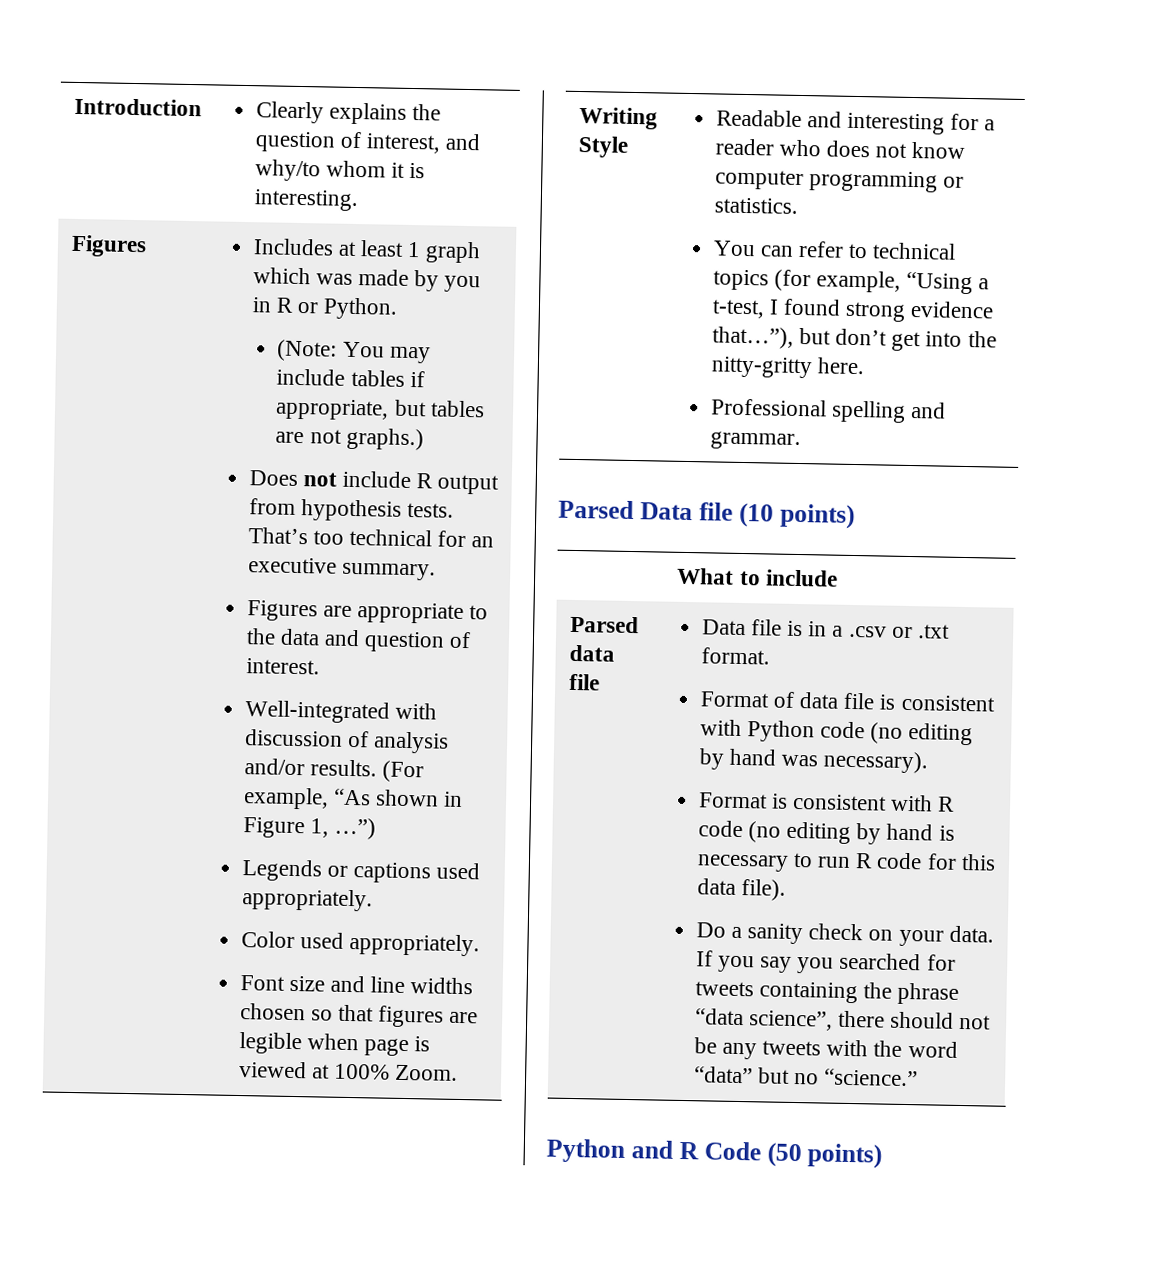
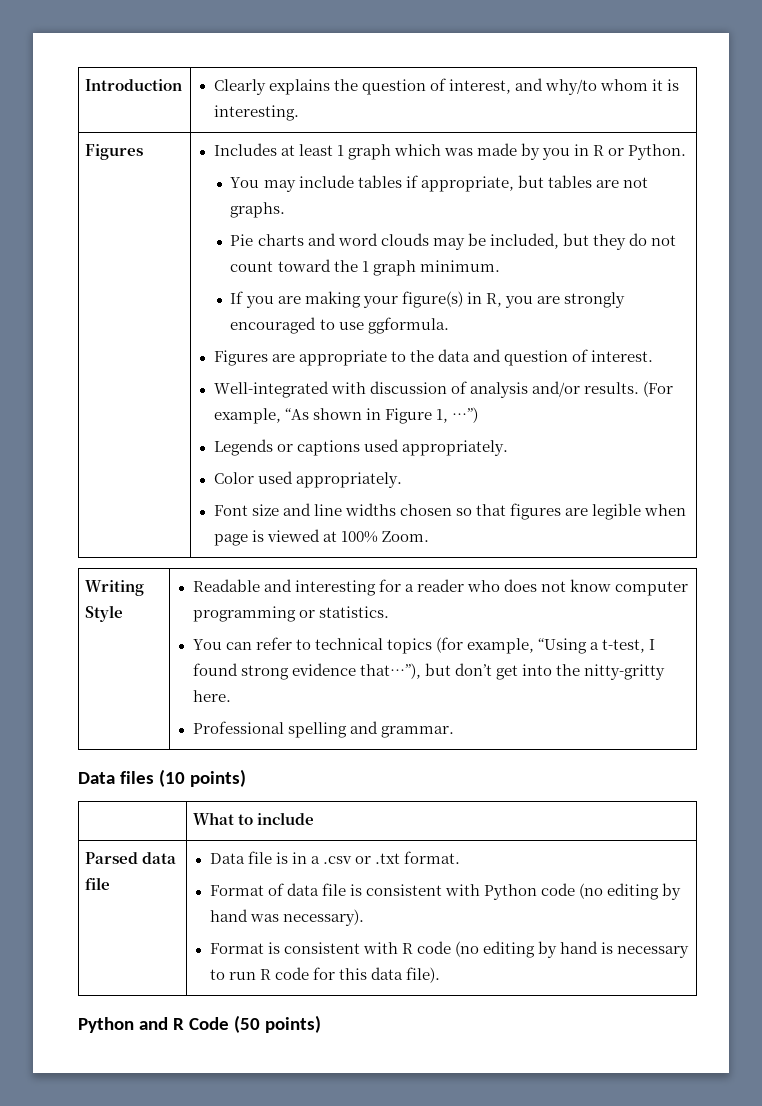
[276,339,338,362] (Note: -> (687, 152) none
[345,427,424,451] [248,470,500,495] [248,498,455,522] [247,527,495,548] [247,557,436,581] graphs.) // Does not include R output from hypothesis tests. That’s too technical for an executive summary. -> [230,202,286,218] [230,233,677,250] [230,259,500,276] [230,291,625,308] [230,317,449,334] graphs. // Pie charts and word clouds may be included, but they do not count toward the 1 graph minimum. // If you are making your figure(s) in R, you are strongly encouraged to use ggformula.
[558,499,733,521] Parsed Data file -> [78,771,154,784] Data files
[695,922,994,947] [695,950,956,974] [694,981,960,1005] [694,1008,992,1031] [693,1037,958,1060] [693,1066,919,1087] // Do a sanity check on your data. If you say you searched for tweets containing the phrase “data science”, there should not be any tweets with the word “data” but no “science.” -> (441, 975) none

